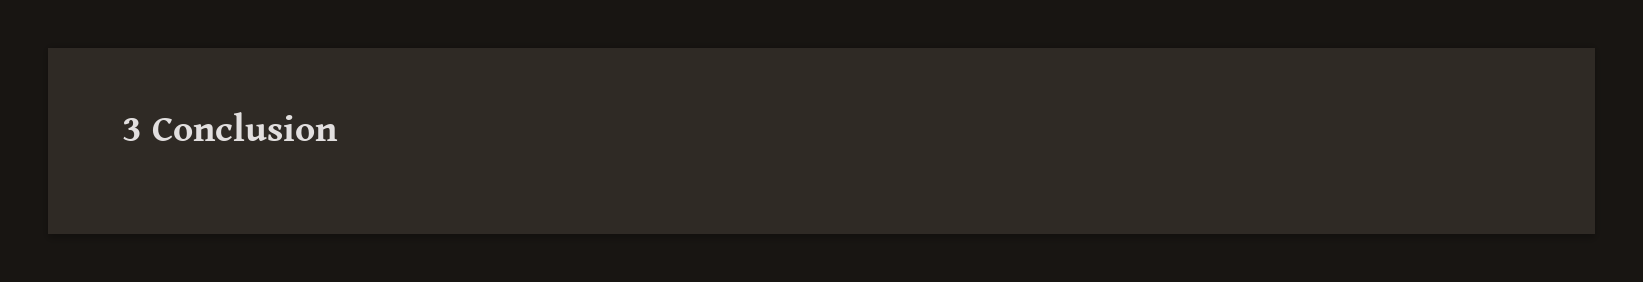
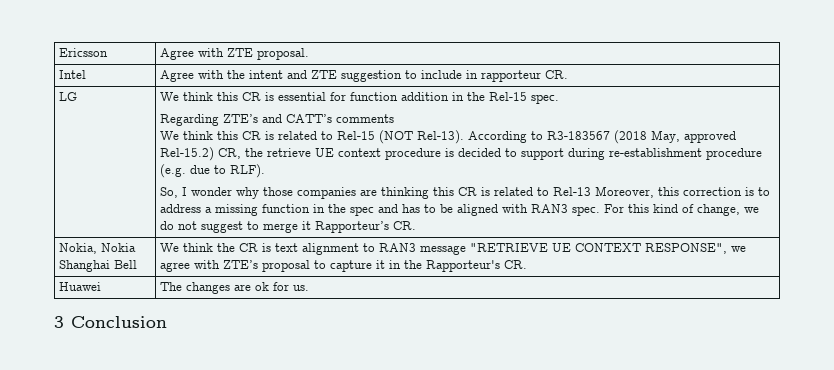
(122, 129) none -> [59,48,109,57] [160,48,310,60] [59,70,87,79] [160,70,569,82] [59,92,78,101] [160,92,560,104] [160,114,395,126] [160,130,737,144] [160,147,763,161] [160,164,266,178] [160,186,771,199] [160,204,760,216] [160,221,417,233] [59,243,137,254] [59,260,138,272] [160,243,747,255] [160,260,528,272] [59,282,102,291] [160,282,310,294] Ericsson | Agree with ZTE proposal. // Intel | Agree with the intent and ZTE suggestion to include in rapporteur CR. // LG | We think this CR is essential for function addition in the Rel-15 spec. // Regarding ZTE’s and CATT’s comments // We think this CR is related to Rel-15 (NOT Rel-13). According to R3-183567 (2018 May, approved Rel-15.2) CR, the retrieve UE context procedure is decided to support during re-establishment procedure (e.g. due to RLF). // So, I wonder why those companies are thinking this CR is related to Rel-13 Moreover, this correction is to address a missing function in the spec and has to be aligned with RAN3 spec. For this kind of change, we do not suggest to merge it Rapporteur’s CR. // Nokia, Nokia Shanghai Bell | We think the CR is text alignment to RAN3 message "RETRIEVE UE CONTEXT RESPONSE", we agree with ZTE’s proposal to capture it in the Rapporteur's CR. // Huawei | The changes are ok for us. //

